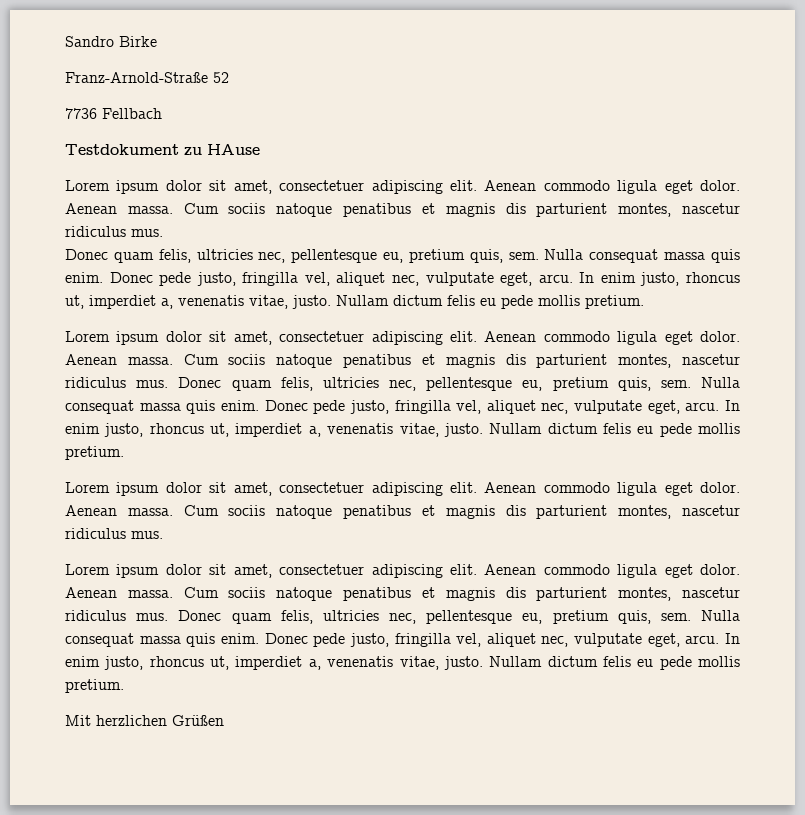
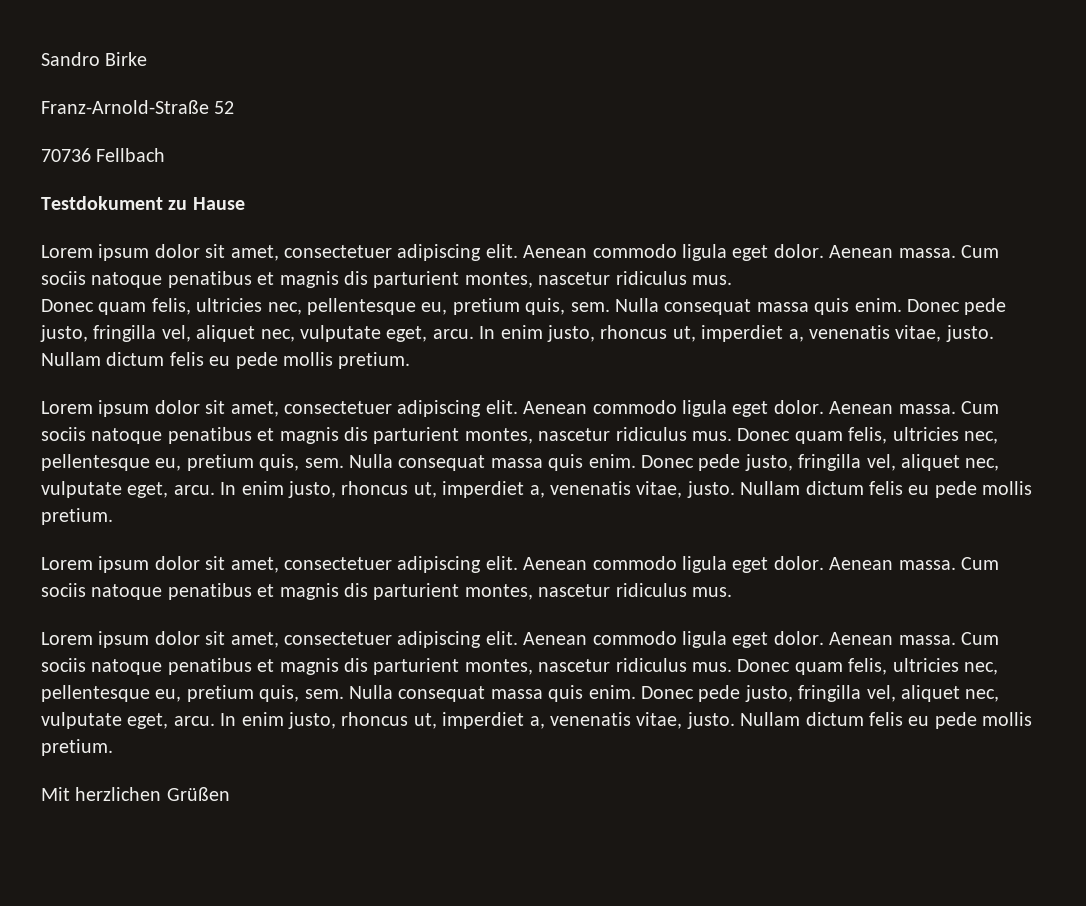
[65,108,97,119] 7736 -> [41,148,91,162] 70736
[207,144,260,155] HAuse -> [192,197,245,210] Hause

